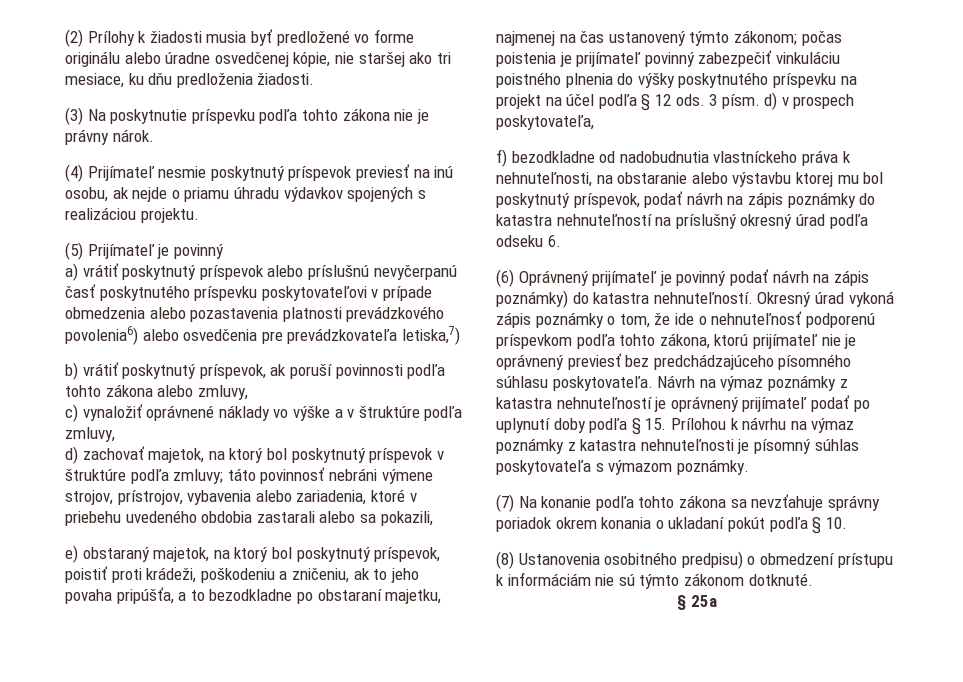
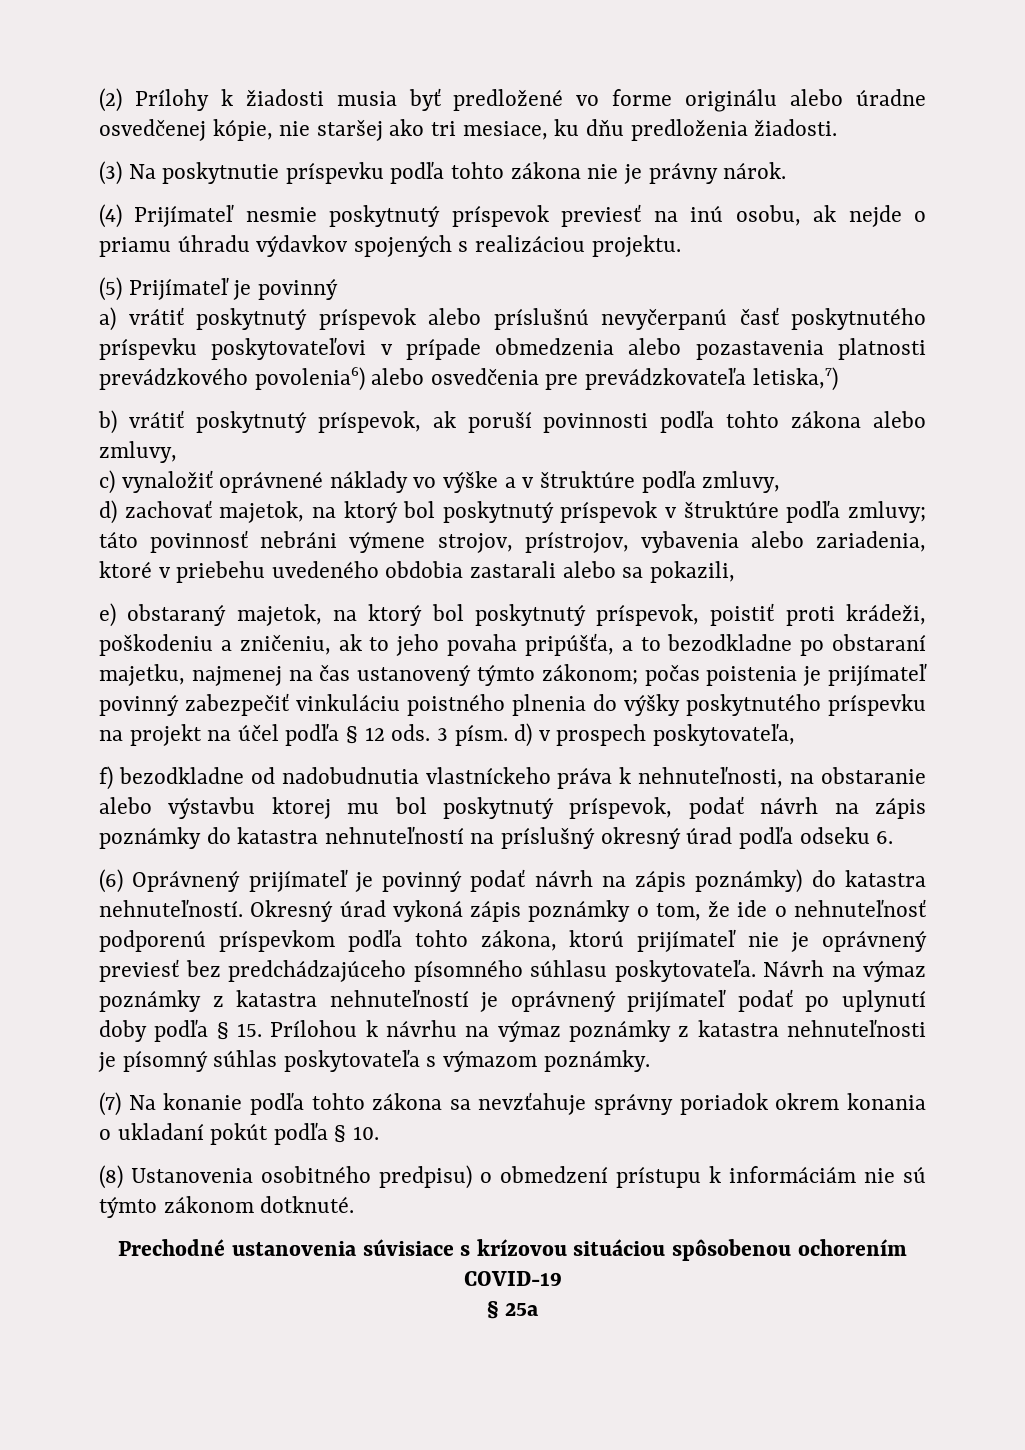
(813, 579) none -> [118,1239,907,1261] [463,1271,562,1286] // Prechodné ustanovenia súvisiace s krízovou situáciou spôsobenou ochorením COVID-19

